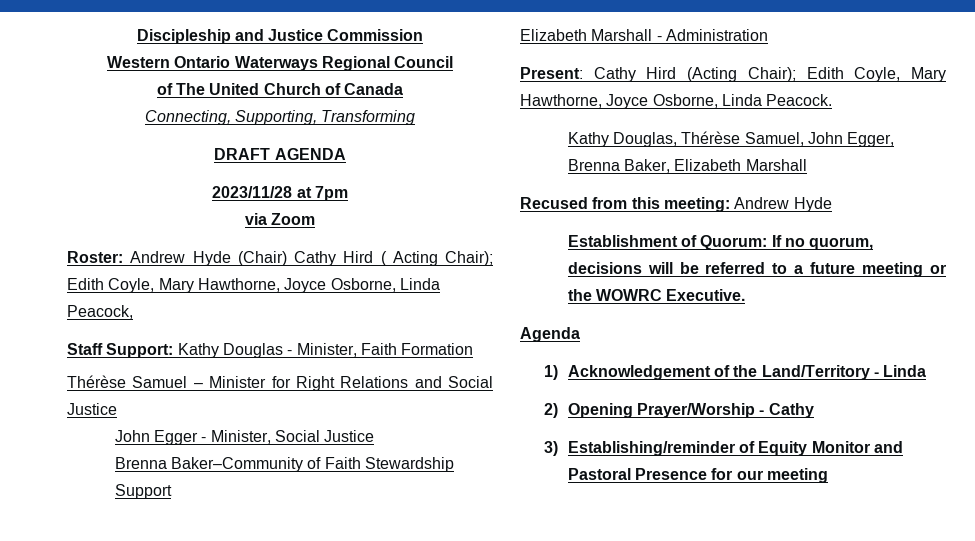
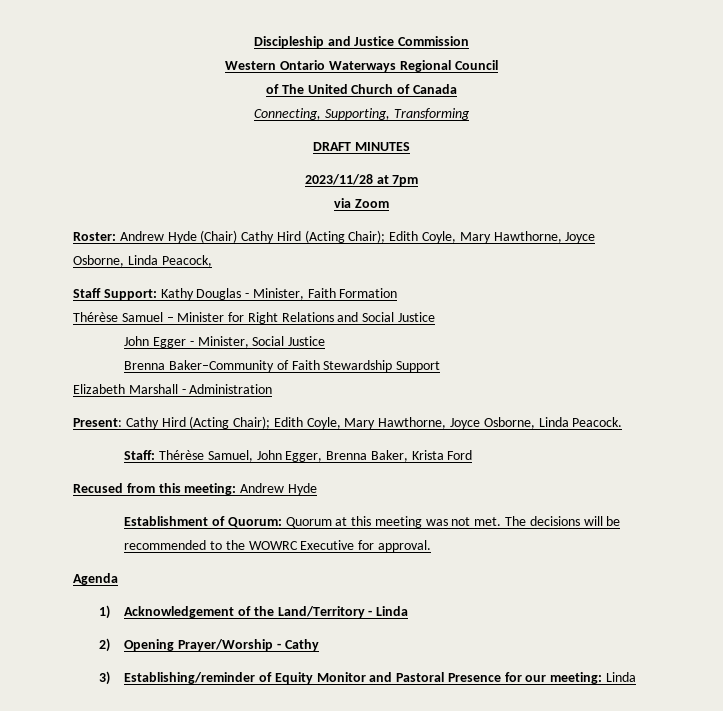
[274,148,346,160] AGENDA -> [354,142,410,151] MINUTES
[380,251,438,266] ( Acting -> [304,230,345,243] (Acting
[567,132,677,147] Kathy Douglas, -> [124,450,156,460] Staff:
[674,159,807,171] Elizabeth Marshall -> [411,450,473,460] Krista Ford
[771,235,874,250] [567,262,946,277] [567,289,746,301] If no quorum, decisions will be referred to a future meeting or the WOWRC Executive. -> [285,516,621,528] [124,540,431,552] Quorum at this meeting was not met. The decisions will be recommended to the WOWRC Executive for approval.
[766,468,828,483] meeting -> [550,672,636,684] meeting: Linda

